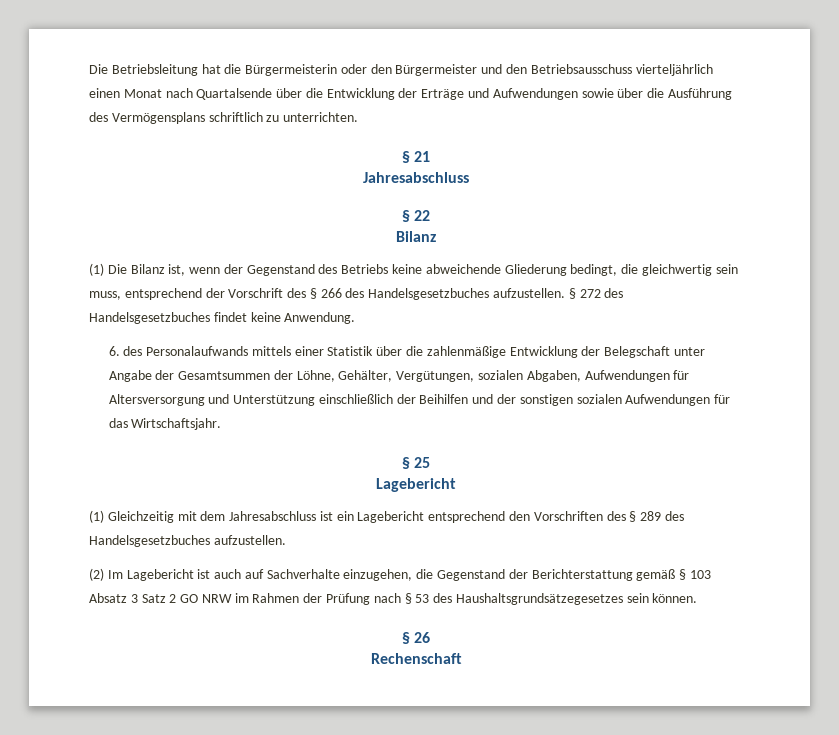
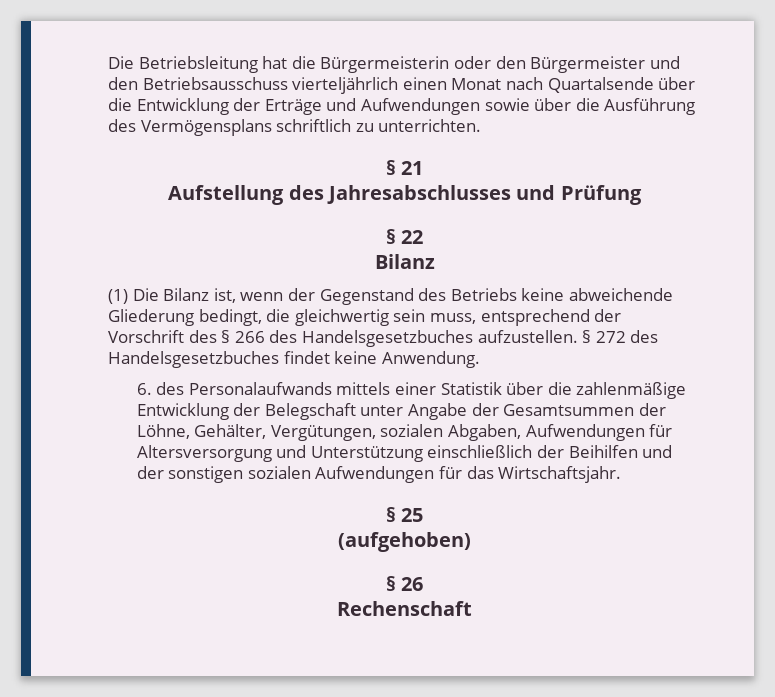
[363,172,469,183] Jahresabschluss -> [168,185,642,205] Aufstellung des Jahresabschlusses und Prüfung
[376,478,456,492] [89,510,684,523] [89,535,286,547] [89,568,711,581] [89,593,698,605] Lagebericht // (1) Gleichzeitig mit dem Jahresabschluss ist ein Lagebericht entsprechend den Vorschriften des § 289 des Handelsgesetzbuches aufzustellen. // (2) Im Lagebericht ist auch auf Sachverhalte einzugehen, die Gegenstand der Berichterstattung gemäß § 103 Absatz 3 Satz 2 GO NRW im Rahmen der Prüfung nach § 53 des Haushaltsgrundsätzegesetzes sein können. -> [338,532,471,552] (aufgehoben)

